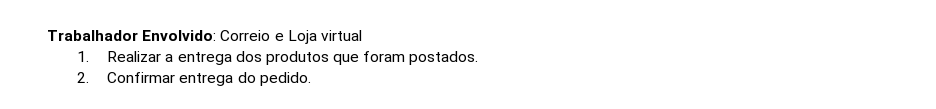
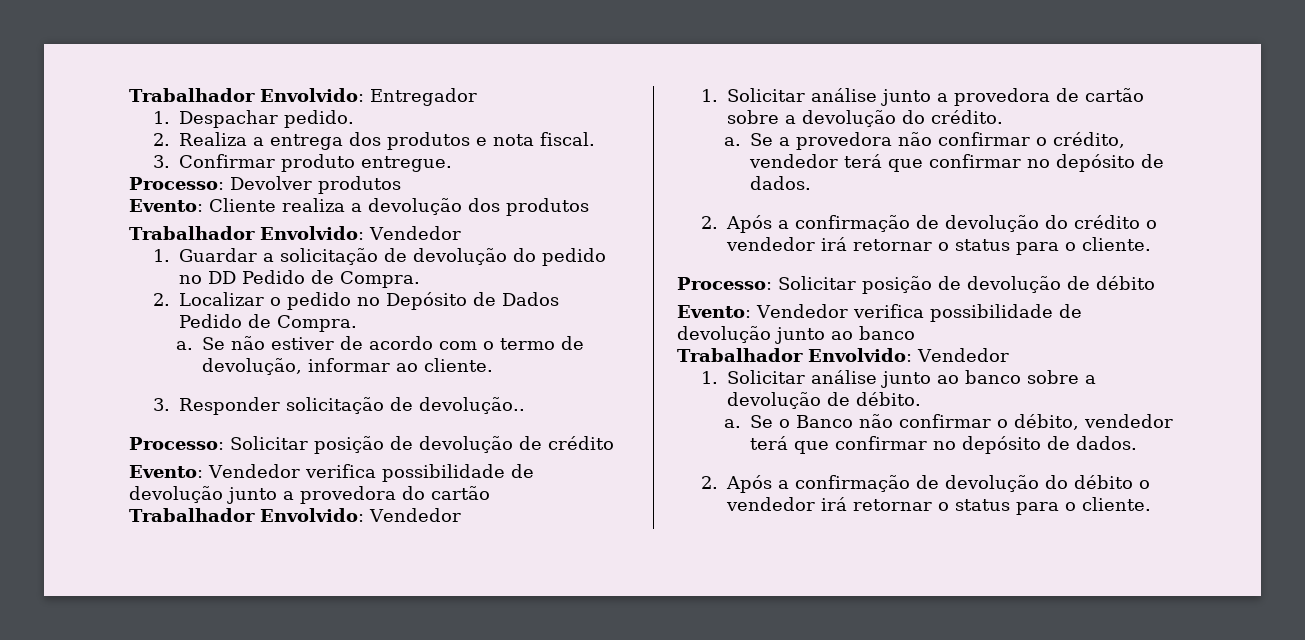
[47,30,362,44] [77,51,479,65] [77,72,311,86] Trabalhador Envolvido: Correio e Loja virtual // 1. Realizar a entrega dos produtos que foram postados. // 2. Confirmar entrega do pedido. -> [129,88,477,106] [152,110,354,128] [152,132,595,150] [152,154,452,172] [129,176,401,194] [129,198,589,216] [129,226,461,240] [152,248,606,266] [178,270,421,288] [152,292,559,310] [178,314,358,332] [176,336,585,350] [202,358,494,375] [152,397,525,415] [129,436,614,454] [129,464,534,482] [129,486,490,504] [129,508,461,522] [700,88,1144,106] [726,110,1003,127] [724,132,1126,150] [749,154,1165,172] [750,176,812,190] [700,215,1157,233] [725,237,1151,255] [677,276,1155,294] [677,304,1082,322] [677,326,915,344] [677,348,1009,362] [700,370,1096,388] [726,392,921,409] [724,414,1174,430] [750,436,1138,454] [700,475,1150,493] [725,497,1151,515] Trabalhador Envolvido: Entregador // 1. Despachar pedido. // 2. Realiza a entrega dos produtos e nota fiscal. // 3. Confirmar produto entregue. // Processo: Devolver produtos // Evento: Cliente realiza a devolução dos produtos // Trabalhador Envolvido: Vendedor // 1. Guardar a solicitação de devolução do pedido no DD Pedido de Compra. // 2. Localizar o pedido no Depósito de Dados Pedido de Compra. // a. Se não estiver de acordo com o termo de devolução, informar ao cliente. // 3. Responder solicitação de devolução.. // Processo: Solicitar posição de devolução de crédito // Evento: Vendedor verifica possibilidade de devolução junto a provedora do cartão // Trabalhador Envolvido: Vendedor // 1. Solicitar análise junto a provedora de cartão sobre a devolução do crédito. // a. Se a provedora não confirmar o crédito, vendedor terá que confirmar no depósito de dados. // 2. Após a confirmação de devolução do crédito o vendedor irá retornar o status para o cliente. // Processo: Solicitar posição de devolução de débito // Evento: Vendedor verifica possibilidade de devolução junto ao banco // Trabalhador Envolvido: Vendedor // 1. Solicitar análise junto ao banco sobre a devolução de débito. // a. Se o Banco não confirmar o débito, vendedor terá que confirmar no depósito de dados. // 2. Após a confirmação de devolução do débito o vendedor irá retornar o status para o cliente.

